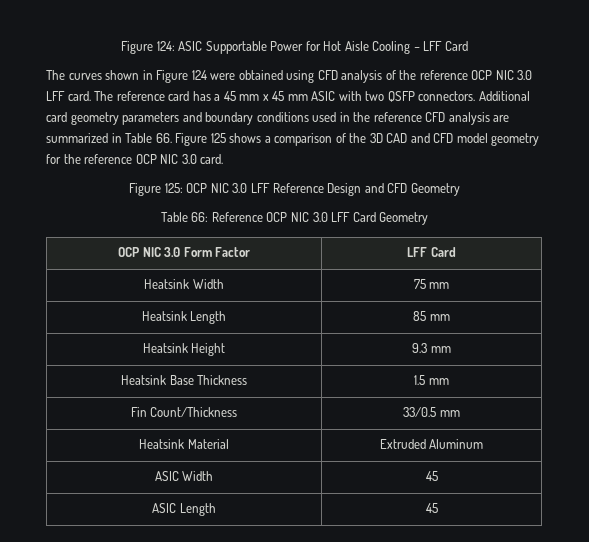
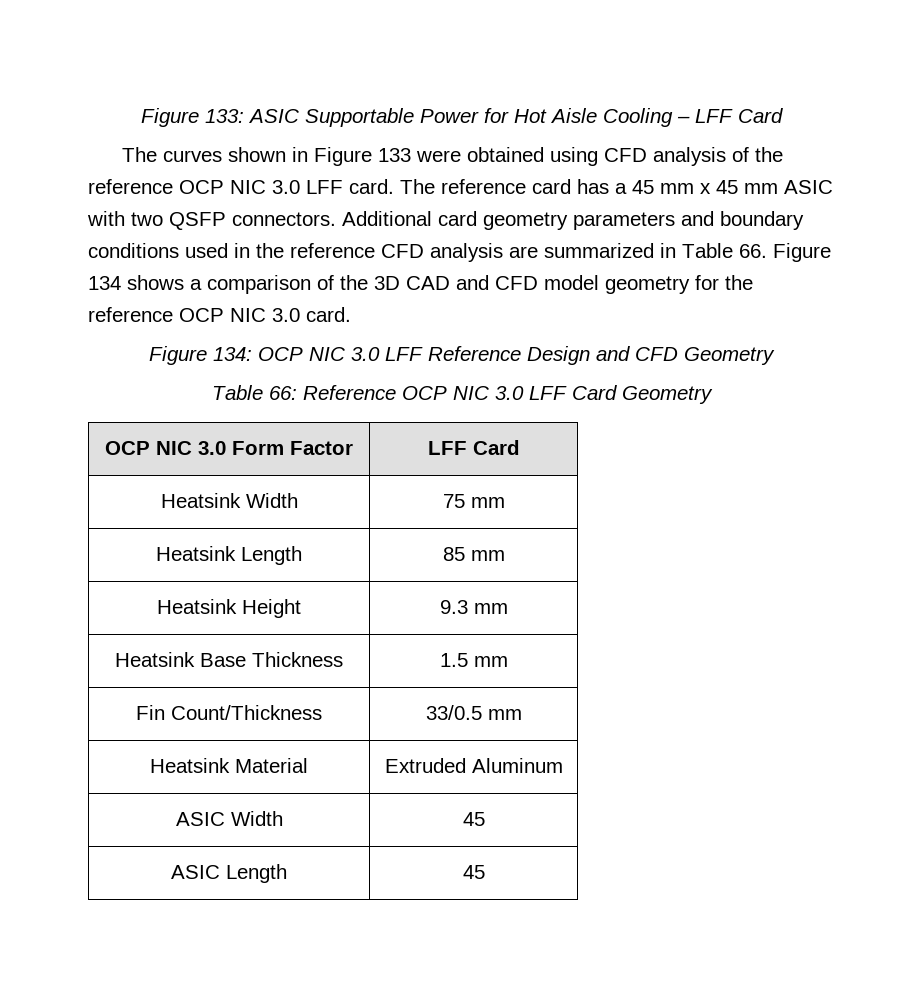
[121,41,175,54] Figure 124: -> [140,108,244,127] Figure 133:
[191,70,207,80] 124 -> [377,148,411,162] 133
[210,133,226,143] 125 -> [88,276,121,290] 134
[164,183,183,193] 125: -> [213,347,252,361] 134:

